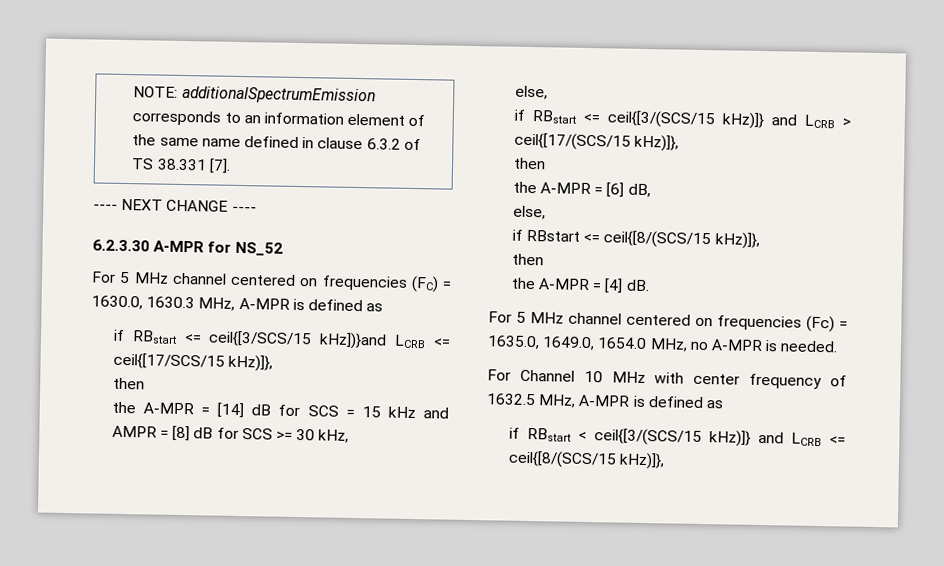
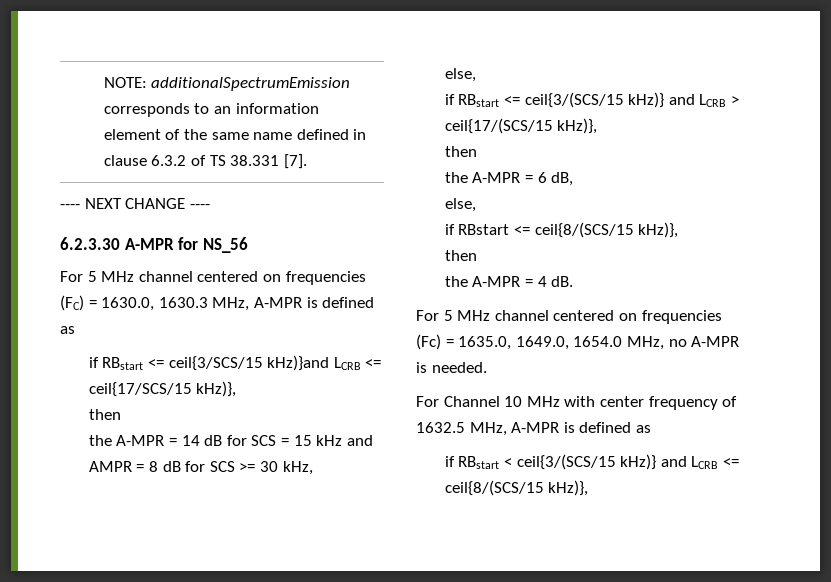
[234,241,283,256] NS_52 -> [202,237,248,253] NS_56
[208,330,451,350] [112,352,274,372] [112,377,145,390] [111,401,245,419] ceil{[3/SCS/15 kHz])}and LCRB <= ceil{[17/SCS/15 kHz)]}, // then // the A-MPR = [14] -> [168,355,382,371] [88,381,237,397] [88,409,121,420] [88,435,200,446] ceil{3/SCS/15 kHz)}and LCRB <= ceil{17/SCS/15 kHz)}, // then // the A-MPR = 14
[172,425,191,442] [8] -> [149,461,159,472] 8
[606,110,764,130] ceil{[3/(SCS/15 kHz)]} -> [524,92,665,108] ceil{3/(SCS/15 kHz)}
[513,132,680,152] [512,157,546,170] [512,181,625,198] ceil{[17/(SCS/15 kHz)]}, // then // the A-MPR = [6] -> [444,118,598,134] [444,146,477,157] [444,172,547,183] ceil{17/(SCS/15 kHz)}, // then // the A-MPR = 6
[603,230,760,249] [511,253,544,266] [510,277,624,294] ceil{[8/(SCS/15 kHz)]}, // then // the A-MPR = [4] -> [534,222,679,238] [444,250,477,261] [444,276,547,287] ceil{8/(SCS/15 kHz)}, // then // the A-MPR = 4
[593,428,751,447] ceil{[3/(SCS/15 kHz)]} -> [516,454,657,470] ceil{3/(SCS/15 kHz)}
[507,450,666,470] ceil{[8/(SCS/15 kHz)]}, -> [444,480,589,496] ceil{8/(SCS/15 kHz)},

